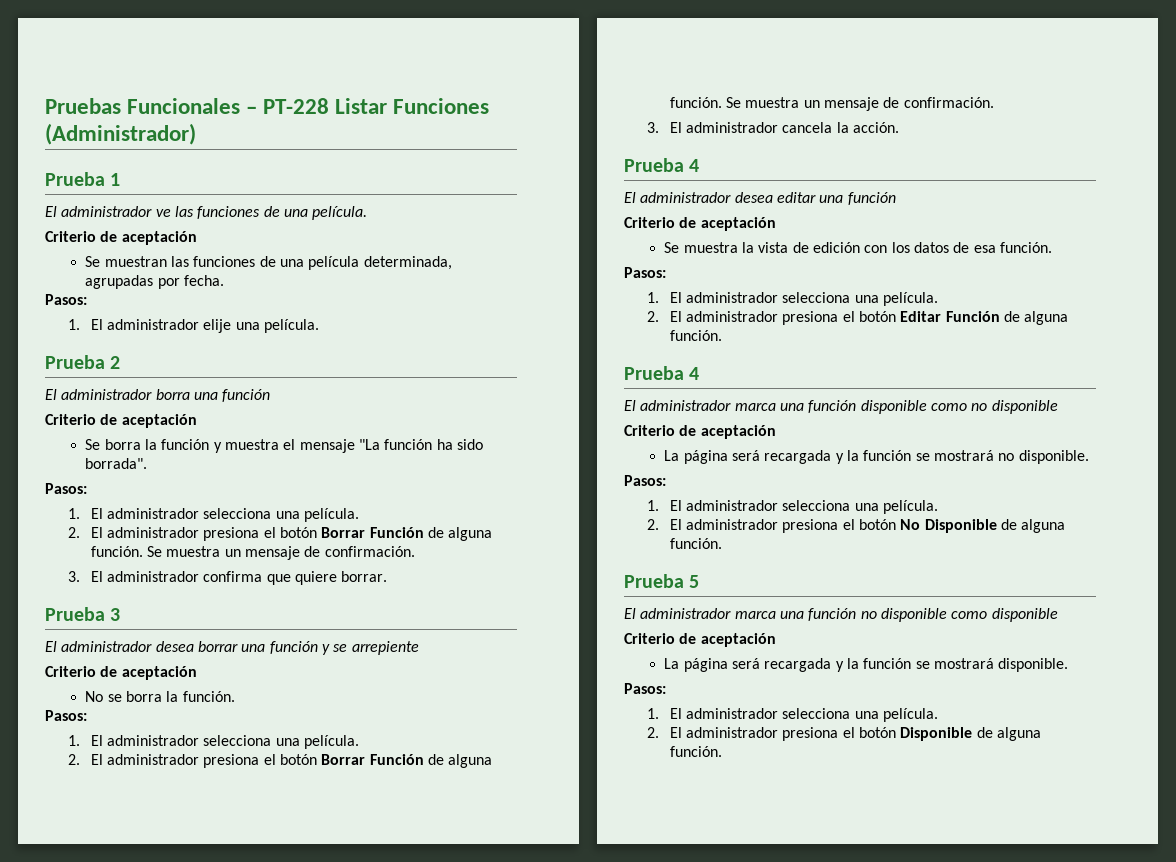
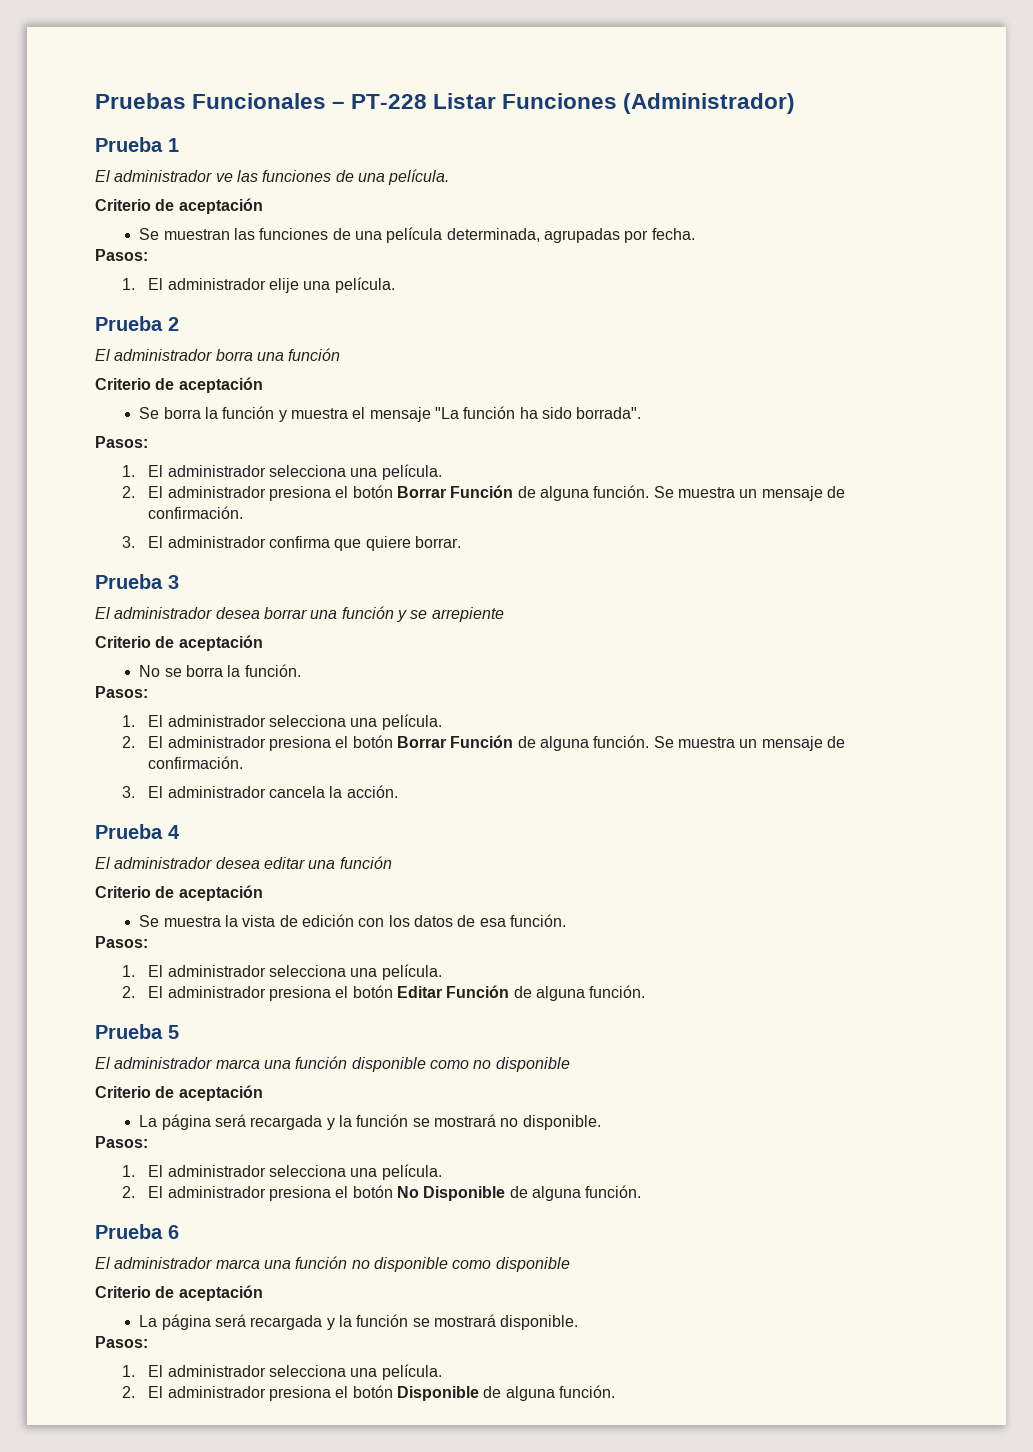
[689,367,700,380] 4 -> [168,1025,179,1039] 5
[689,575,700,588] 5 -> [168,1225,179,1239] 6

